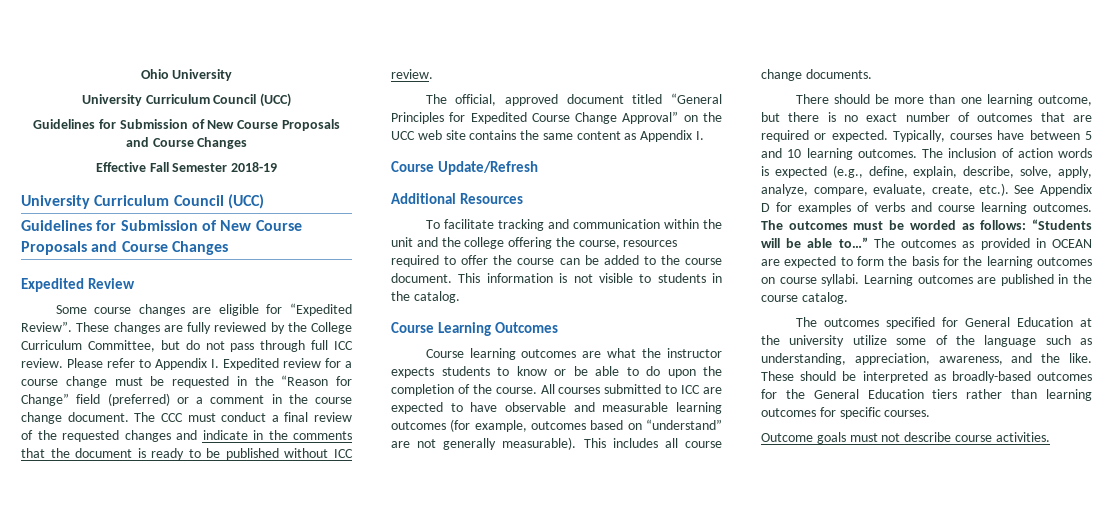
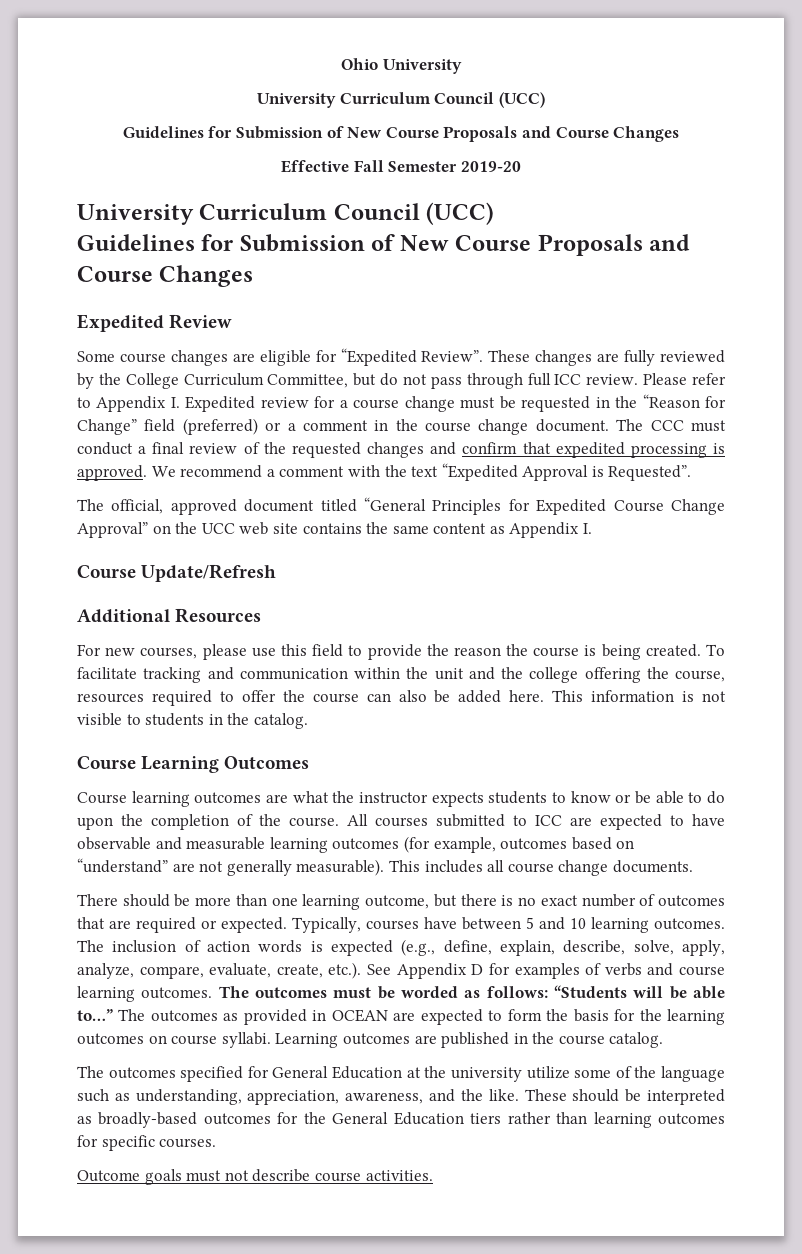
[231,162,278,172] 2018-19 -> [460,161,521,172] 2019-20
[202,430,352,440] [21,448,353,460] [391,69,433,79] indicate in the comments that the document is ready to be published without ICC review. -> [462,442,725,458] [77,463,692,481] confirm that expedited processing is approved. We recommend a comment with the text “Expedited Approval is Requested”.
(523, 198) none -> [77,644,701,660] For new courses, please use this field to provide the reason the course is being created.
(580, 261) none -> [398,690,427,702] also
[643,255,722,265] [391,273,452,283] to the course document. -> [509,690,545,702] here.

